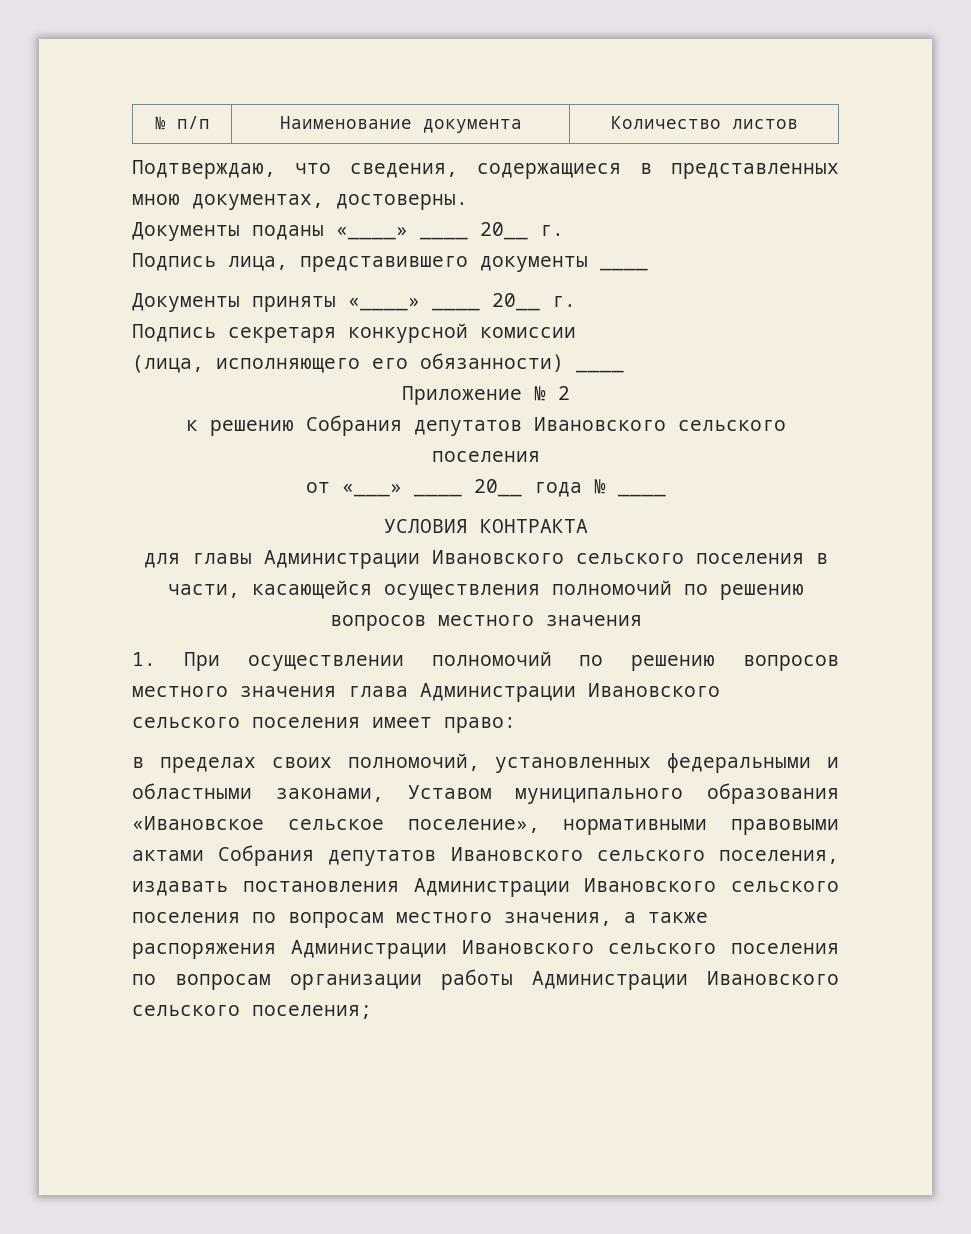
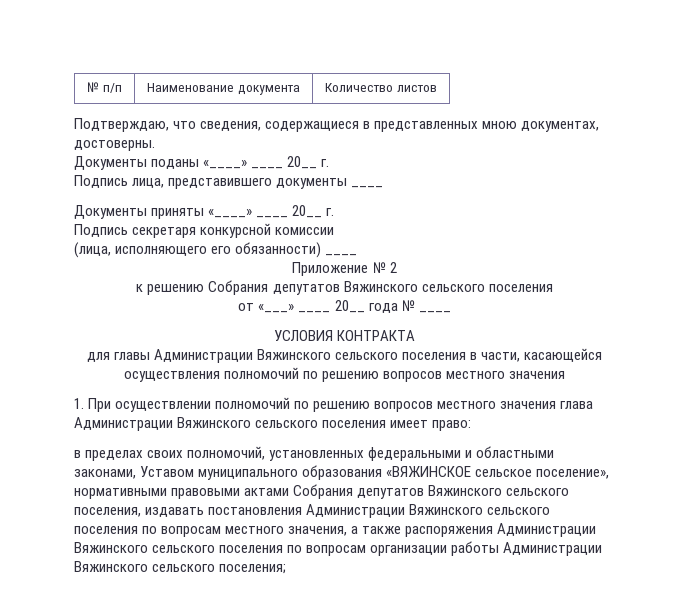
[533,417,666,431] Ивановского -> [343,281,418,292] Вяжинского
[431,550,564,564] Ивановского -> [256,349,331,360] Вяжинского
[588,683,720,697] Ивановского -> [177,417,252,428] Вяжинского
[132,816,264,830] «Ивановское -> [386,466,472,477] «ВЯЖИНСКОЕ
[450,847,583,861] Ивановского -> [428,485,503,496] Вяжинского
[584,878,717,892] Ивановского -> [409,504,484,515] Вяжинского
[461,940,594,954] Ивановского -> [74,542,148,553] Вяжинского
[707,971,839,985] Ивановского -> [74,561,148,572] Вяжинского

